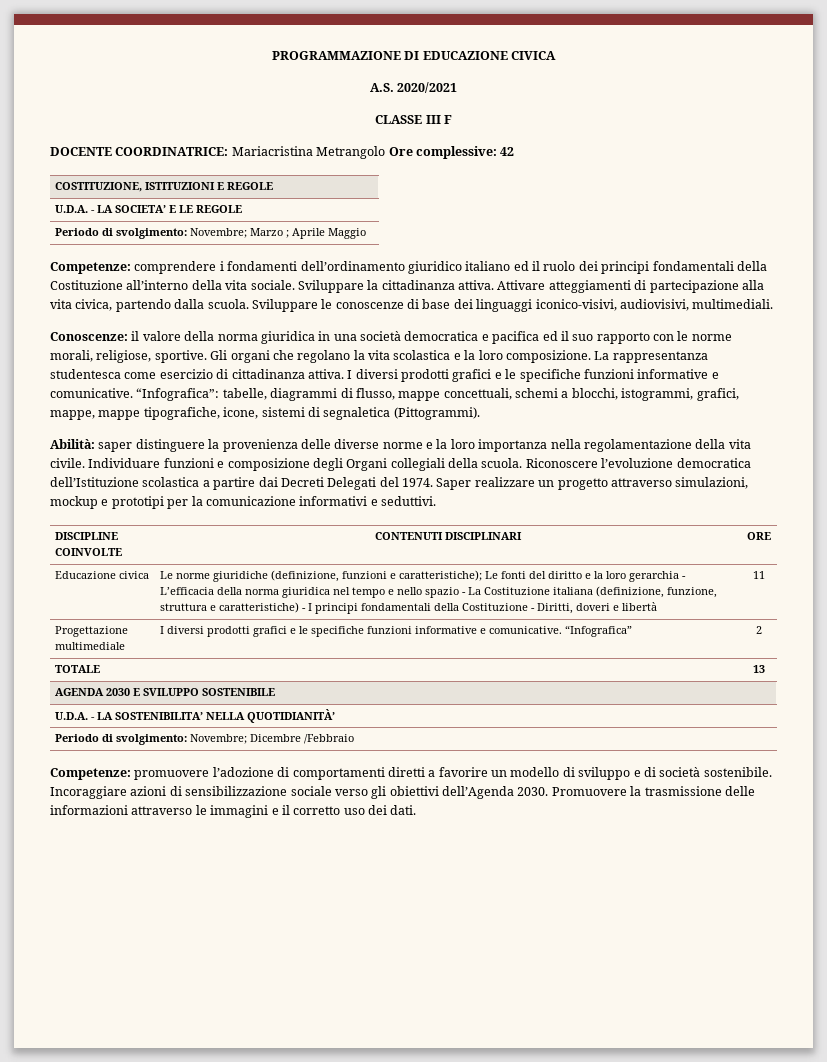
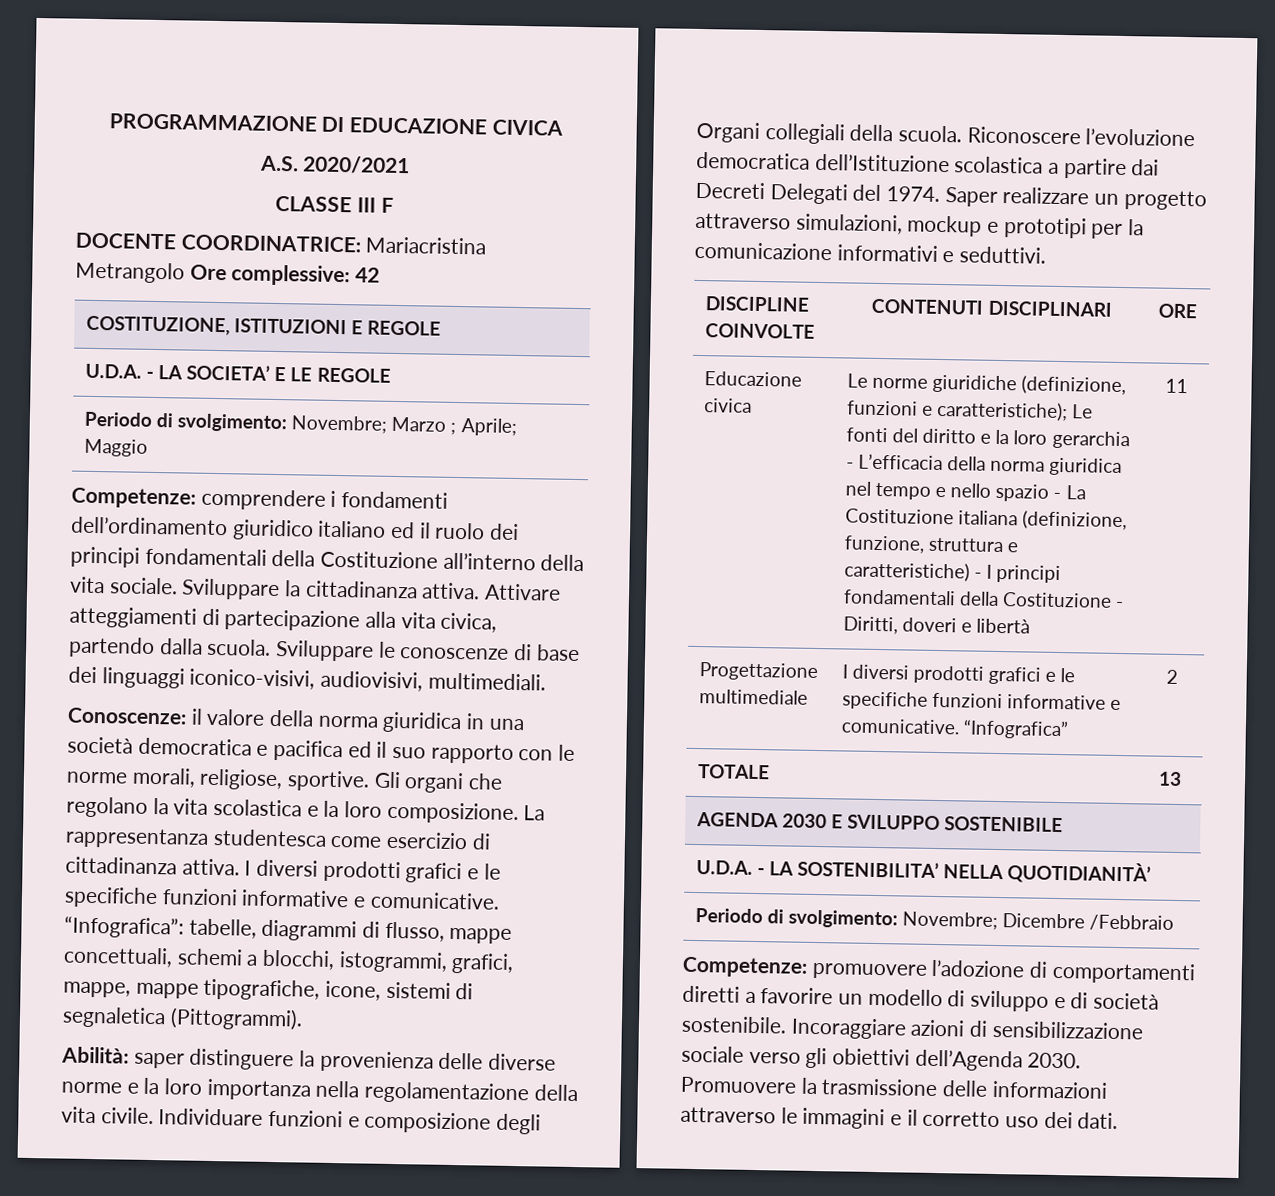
[292,228,326,239] Aprile -> [460,418,517,436] Aprile;

